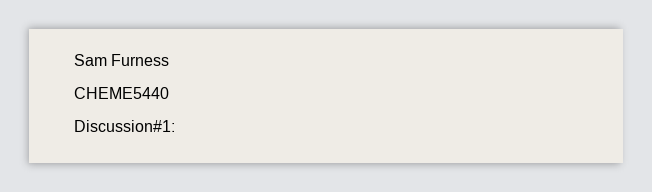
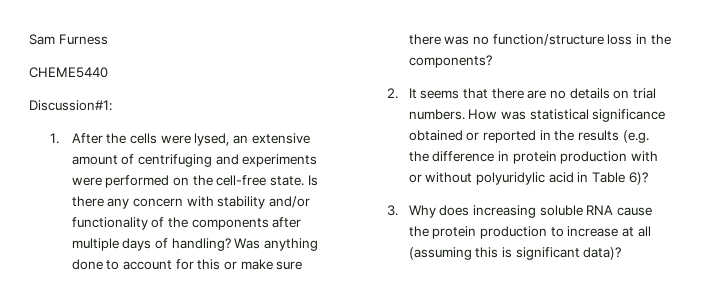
(175, 126) none -> [50,133,310,146] [71,154,318,167] [71,175,318,188] [71,196,310,209] [71,217,302,230] [71,238,318,251] [71,259,303,270] [408,34,671,46] [408,55,492,68] [387,88,656,99] [408,109,666,122] [408,130,649,143] [408,151,658,164] [408,172,648,185] [387,205,652,218] [408,226,651,239] [408,247,622,260] // 1. After the cells were lysed, an extensive amount of centrifuging and experiments were performed on the cell-free state. Is there any concern with stability and/or functionality of the components after multiple days of handling? Was anything done to account for this or make sure there was no function/structure loss in the components? // 2. It seems that there are no details on trial numbers. How was statistical significance obtained or reported in the results (e.g. the difference in protein production with or without polyuridylic acid in Table 6)? // 3. Why does increasing soluble RNA cause the protein production to increase at all (assuming this is significant data)?

